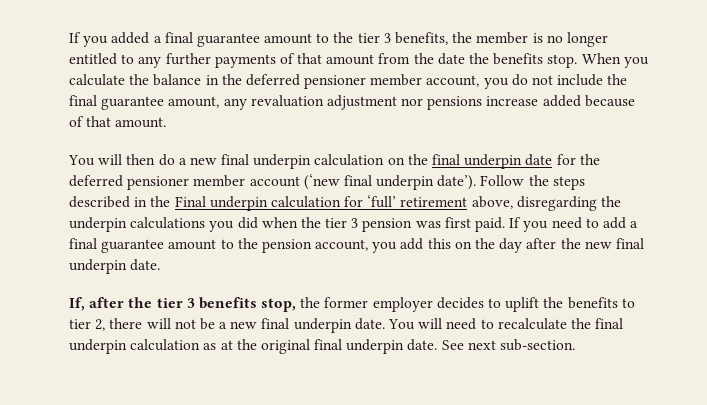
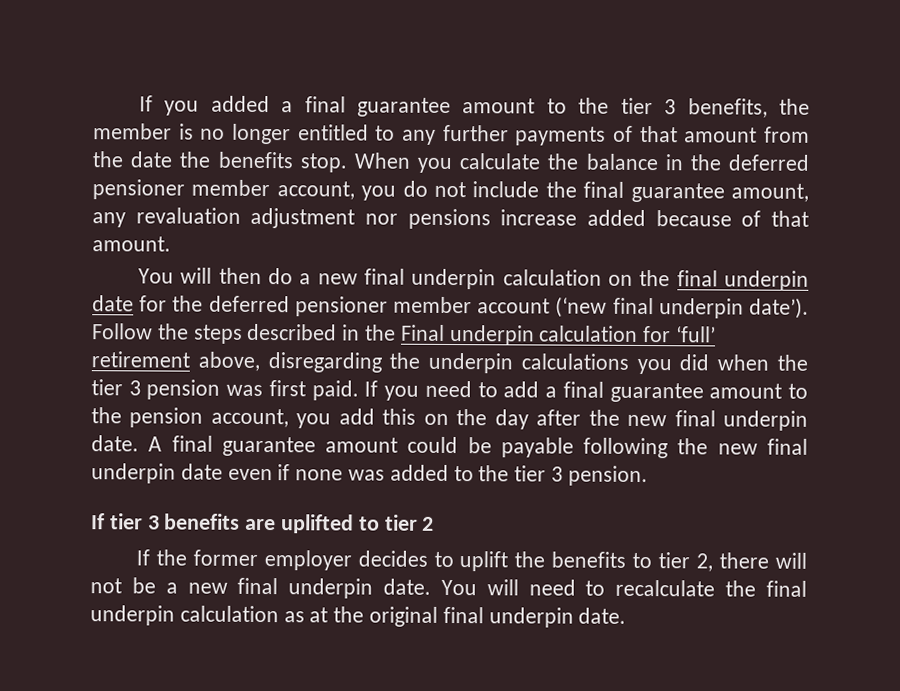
[69,297,297,312] // If, after the tier 3 benefits stop, -> [148,435,808,459] [91,463,648,487] [91,513,435,534] [135,549,150,566] A final guarantee amount could be payable following the new final underpin date even if none was added to the tier 3 pension. // If tier 3 benefits are uplifted to tier 2 // If
[441,339,576,351] See next sub-section. -> (627, 615) none

